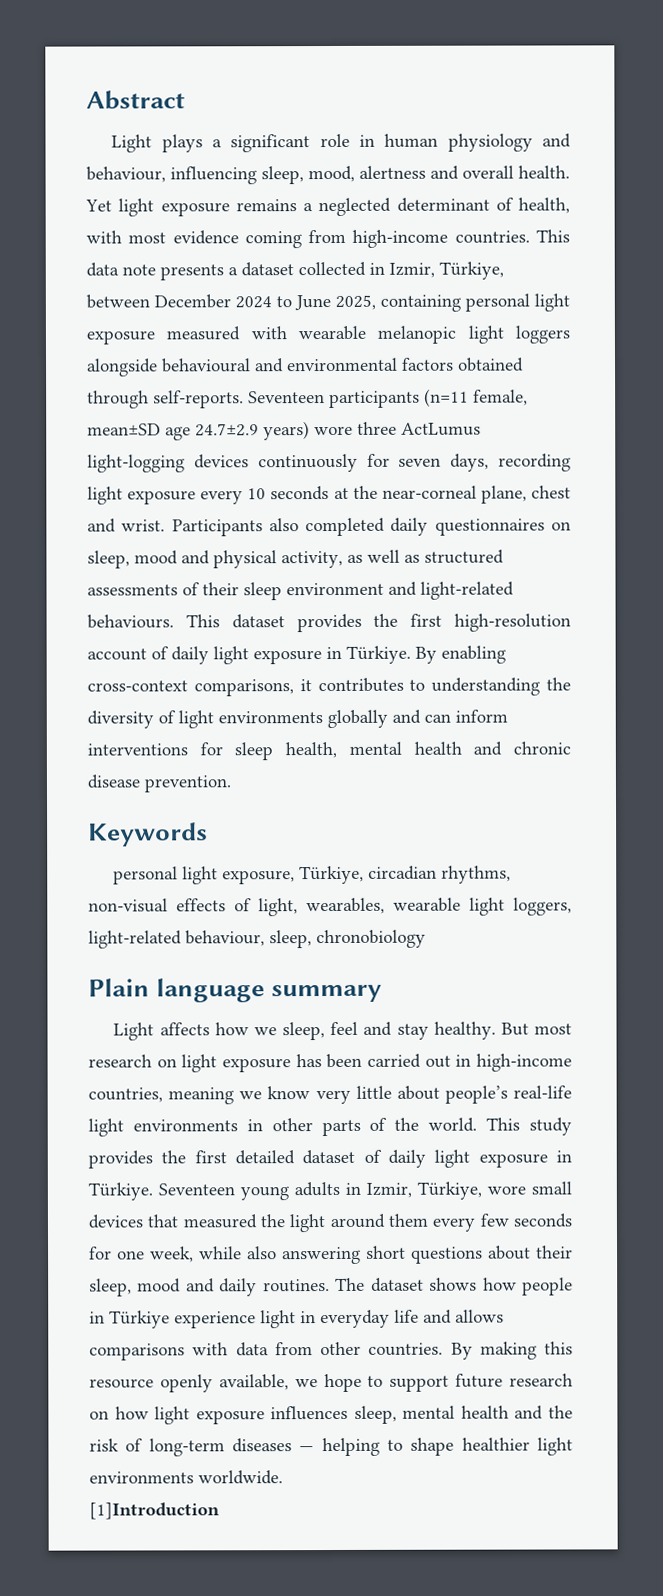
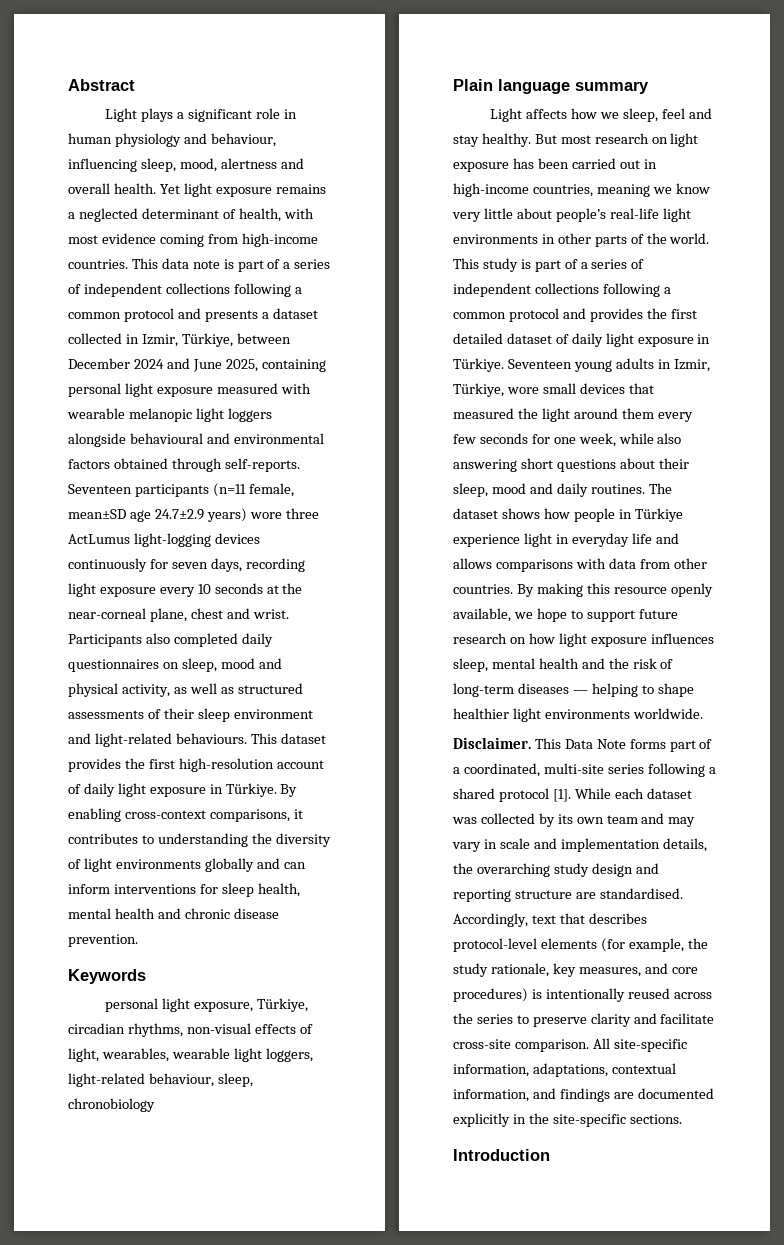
(156, 270) none -> [223,259,331,272] [68,283,302,297] [68,308,201,322] is part of a series of independent collections following a common protocol and
[276,296,292,308] to -> [166,358,190,369] and
(573, 1126) none -> [520,259,645,272] [453,283,671,297] [453,308,586,322] is part of a series of independent collections following a common protocol and
[89,1502,220,1520] [1]Introduction -> [453,737,713,752] [453,763,716,777] [453,788,692,802] [452,813,696,827] [452,838,707,852] [453,863,659,877] [453,888,683,902] [453,913,647,927] [453,938,708,952] [453,963,698,977] [453,988,712,1002] [453,1013,715,1027] [453,1038,687,1052] [453,1063,676,1077] [453,1088,714,1102] [453,1113,682,1127] [453,1149,550,1161] Disclaimer. This Data Note forms part of a coordinated, multi-site series following a shared protocol [1]. While each dataset was collected by its own team and may vary in scale and implementation details, the overarching study design and reporting structure are standardised. Accordingly, text that describes protocol-level elements (for example, the study rationale, key measures, and core procedures) is intentionally reused across the series to preserve clarity and facilitate cross-site comparison. All site-specific information, adaptations, contextual information, and findings are documented explicitly in the site-specific sections. // Introduction

